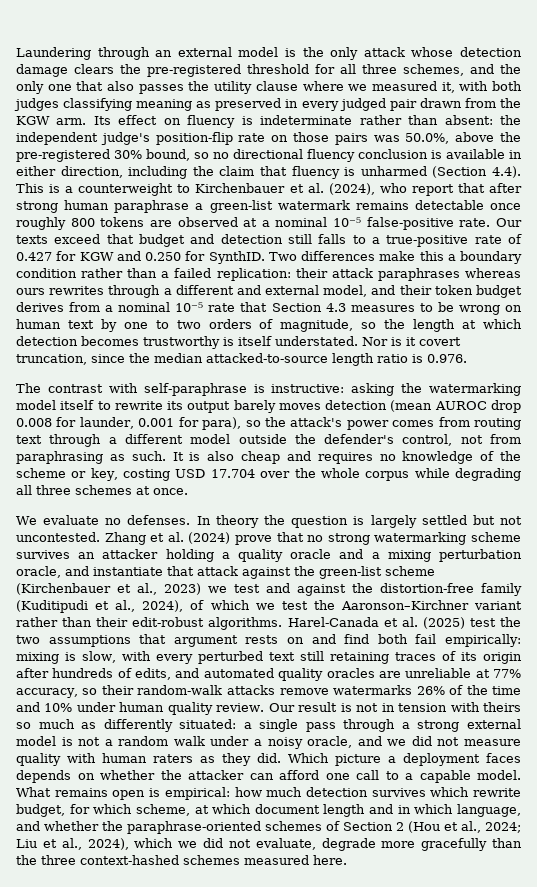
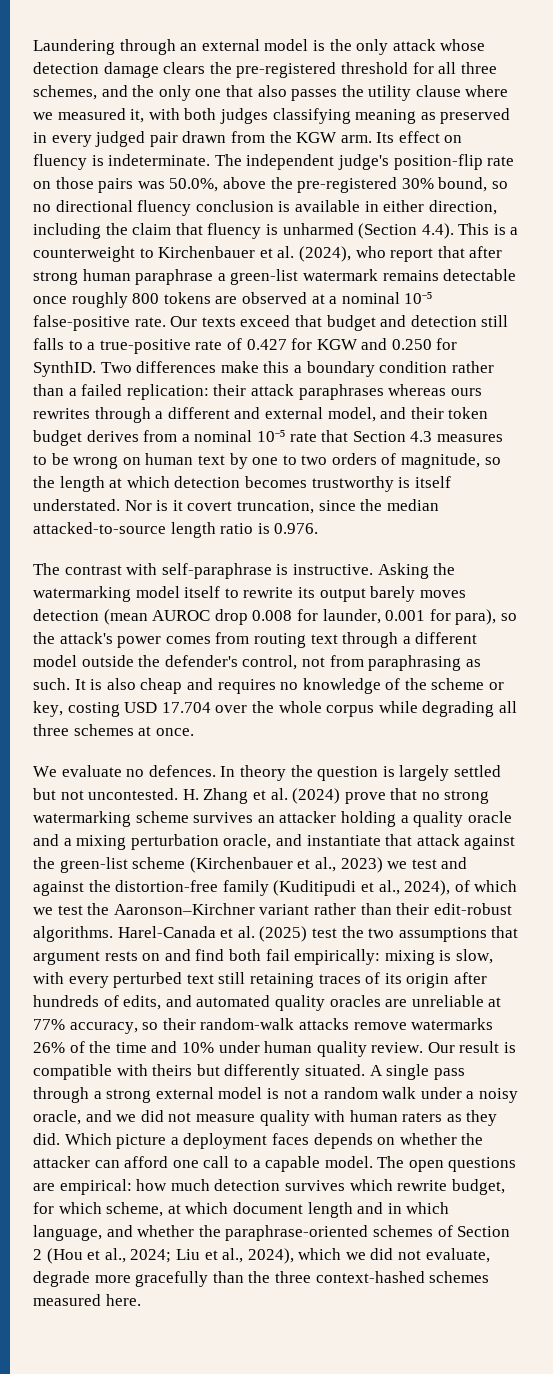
[260,115,521,125] indeterminate rather than absent: the -> [108,154,242,166] indeterminate. The
[271,383,395,396] instructive: asking -> [292,563,429,579] instructive. Asking
[127,515,191,525] defenses. -> [148,765,216,777] defences.
(100, 537) none -> [182,789,199,800] H.
[356,702,521,712] [16,719,252,732] not in tension with theirs so much as differently situated: a -> [33,1064,383,1080] compatible with theirs but differently situated. A
[16,787,161,800] What remains open is -> [377,1156,517,1172] [33,1183,55,1191] The open questions are

